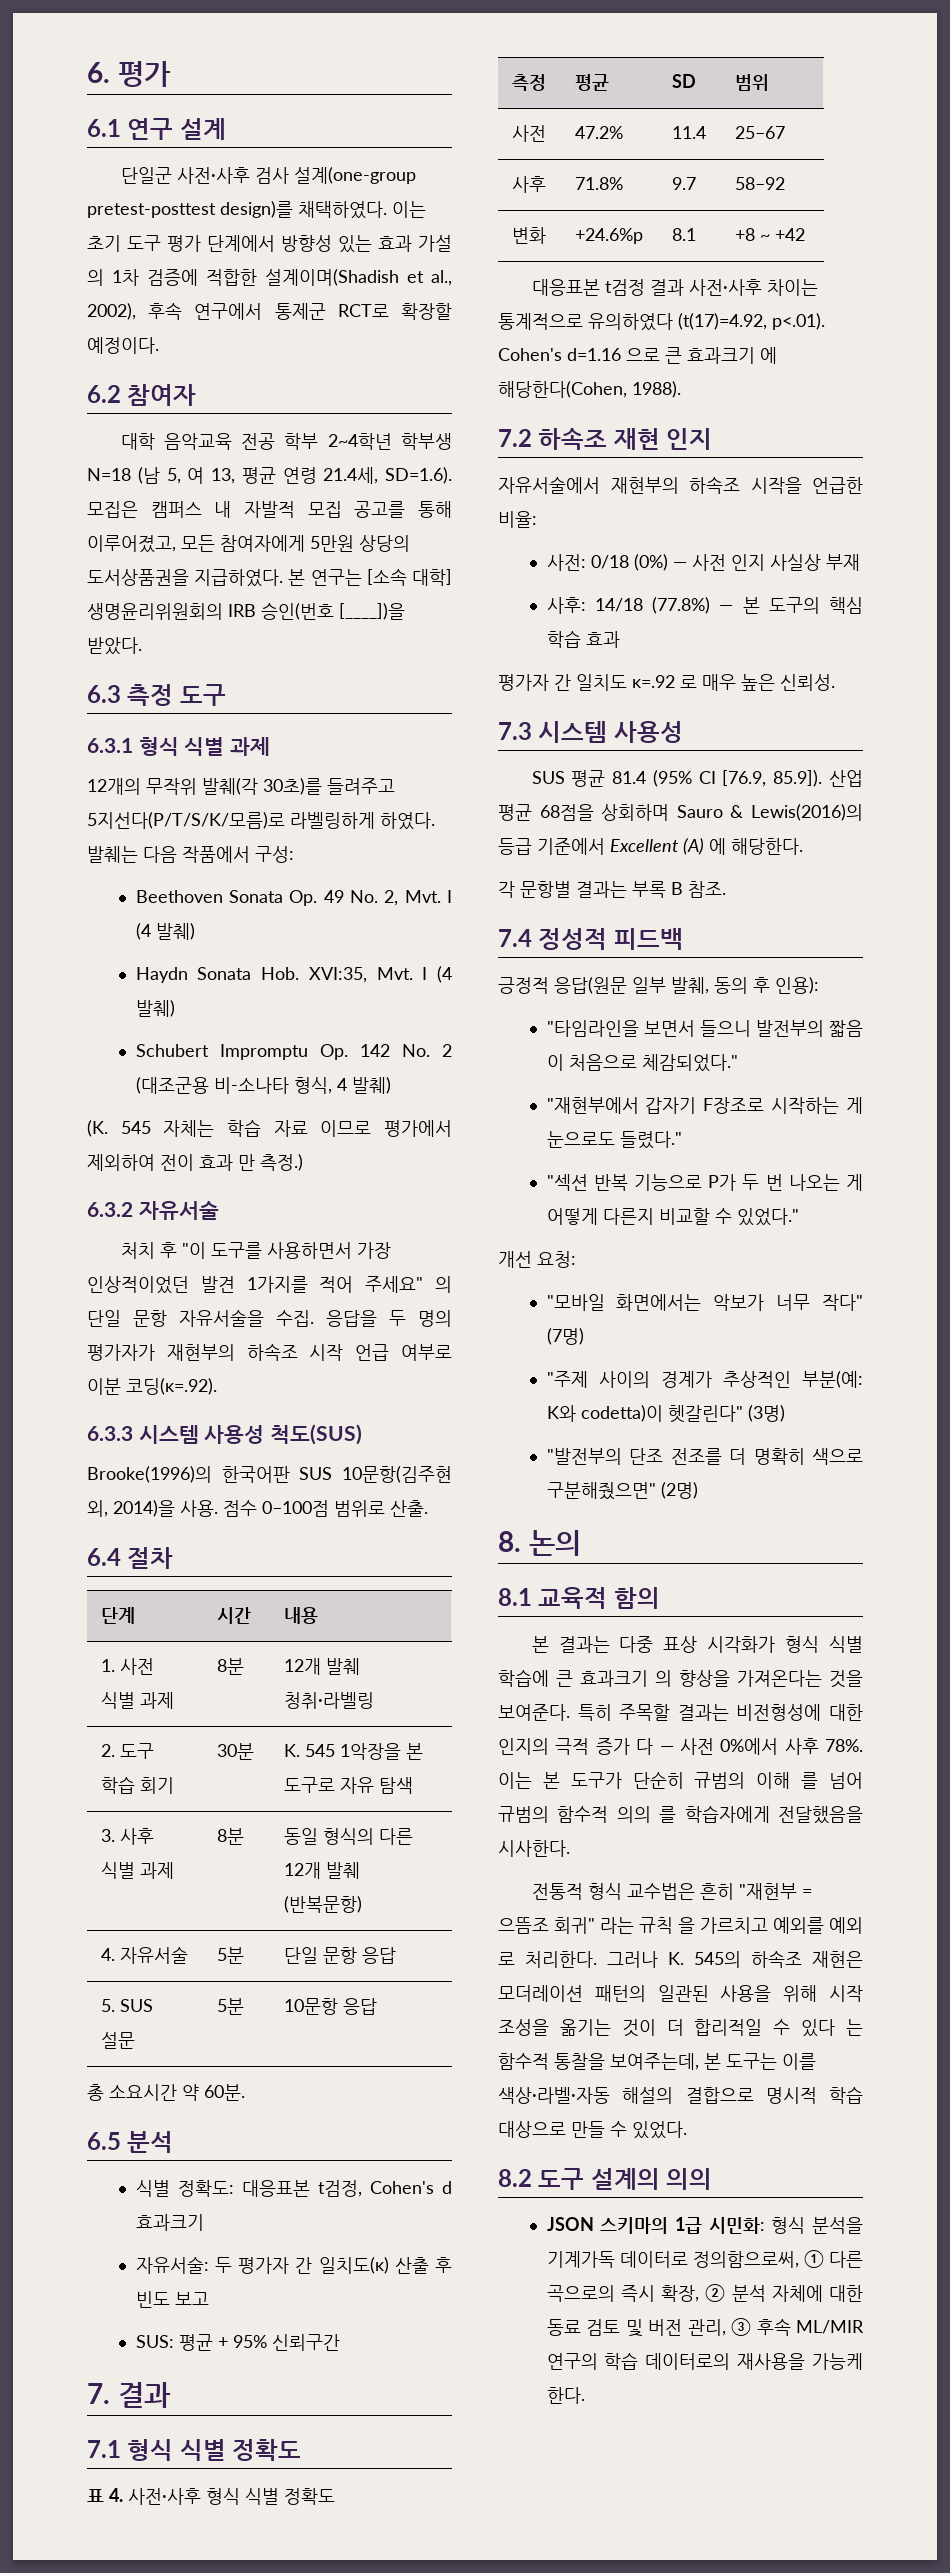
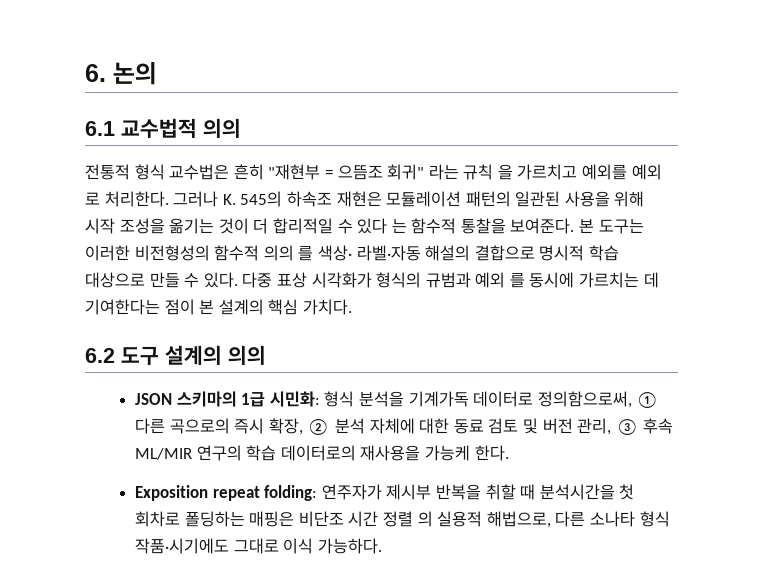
[117,61,171,87] 평가 -> [113,62,157,85] 논의
[127,118,226,140] [120,167,416,184] [87,201,426,219] [87,235,452,253] [87,269,452,286] [87,302,452,320] [87,337,159,354] [87,384,197,406] [120,433,452,450] [87,467,452,484] [87,501,452,518] [87,535,410,553] [87,568,452,587] [87,602,405,620] [87,637,142,655] [87,684,226,706] [87,737,271,756] [87,778,395,795] [87,812,435,830] [87,846,294,863] [135,890,452,906] [135,923,195,940] [135,966,452,983] [135,1000,175,1017] [135,1044,452,1060] [135,1077,391,1094] [87,1119,452,1137] [87,1154,303,1171] [87,1201,219,1220] [120,1242,391,1259] [87,1276,453,1294] [87,1309,452,1327] [87,1343,453,1361] [87,1378,217,1395] [87,1424,363,1445] [87,1466,452,1483] [87,1500,428,1517] [87,1547,174,1569] [101,1607,136,1624] [217,1607,252,1624] [284,1607,319,1624] [101,1658,155,1675] [101,1692,175,1709] [217,1658,245,1675] [284,1658,361,1675] [284,1692,375,1709] [101,1743,155,1759] [101,1776,175,1794] [217,1743,255,1760] [284,1743,424,1760] [284,1777,414,1794] [101,1828,155,1845] [101,1862,175,1879] [217,1828,245,1845] [284,1828,414,1845] [284,1862,361,1879] [284,1896,363,1913] [101,1946,189,1964] [217,1947,245,1964] [284,1947,397,1964] [101,1999,154,2012] [101,2032,136,2049] [217,1998,245,2015] [284,1998,378,2015] [87,2084,245,2101] [87,2131,174,2153] [135,2180,452,2197] [135,2214,204,2231] [135,2256,452,2274] [135,2291,209,2308] [135,2334,340,2351] [87,2382,171,2408] [87,2439,302,2461] [87,2488,335,2505] [512,74,547,91] [575,74,610,91] [672,74,697,88] [735,74,770,91] [512,125,547,142] [575,126,624,139] [672,126,707,139] [735,126,786,139] [512,176,547,193] [575,177,624,190] [672,177,697,190] [735,177,786,190] [512,227,547,244] [575,228,644,244] [672,228,697,241] [735,228,806,241] [531,279,818,296] [498,313,825,331] [498,347,777,364] [498,381,681,398] [498,428,713,450] [498,476,863,494] [498,511,537,528] [546,554,860,571] [546,597,863,614] [546,630,620,648] [498,674,835,691] [498,721,683,743] [531,770,863,787] [498,804,863,821] [498,838,803,855] [498,881,726,898] [498,928,683,950] [498,977,819,994] [546,1020,863,1037] [546,1054,738,1072] [546,1097,863,1114] [546,1131,682,1149] [546,1174,864,1191] [546,1208,799,1226] [498,1251,576,1268] [546,1294,863,1311] [546,1328,584,1345] [546,1371,863,1388] [546,1405,785,1423] [546,1448,863,1465] [546,1482,698,1500] [498,1530,581,1556] [498,1587,660,1609] [531,1636,863,1653] [498,1669,863,1688] [498,1704,863,1721] [498,1738,863,1755] [498,1771,863,1789] [498,1805,863,1824] [498,1840,570,1857] 연구 설계 // 단일군 사전·사후 검사 설계(one-group pretest-posttest design)를 채택하였다. 이는 초기 도구 평가 단계에서 방향성 있는 효과 가설 의 1차 검증에 적합한 설계이며(Shadish et al., 2002), 후속 연구에서 통제군 RCT로 확장할 예정이다. // 6.2 참여자 // 대학 음악교육 전공 학부 2~4학년 학부생 N=18 (남 5, 여 13, 평균 연령 21.4세, SD=1.6). 모집은 캠퍼스 내 자발적 모집 공고를 통해 이루어졌고, 모든 참여자에게 5만원 상당의 도서상품권을 지급하였다. 본 연구는 [소속 대학] 생명윤리위원회의 IRB 승인(번호 [____])을 받았다. // 6.3 측정 도구 // 6.3.1 형식 식별 과제 // 12개의 무작위 발췌(각 30초)를 들려주고 5지선다(P/T/S/K/모름)로 라벨링하게 하였다. 발췌는 다음 작품에서 구성: // Beethoven Sonata Op. 49 No. 2, Mvt. I (4 발췌) // Haydn Sonata Hob. XVI:35, Mvt. I (4 발췌) // Schubert Impromptu Op. 142 No. 2 (대조군용 비-소나타 형식, 4 발췌) // (K. 545 자체는 학습 자료 이므로 평가에서 제외하여 전이 효과 만 측정.) // 6.3.2 자유서술 // 처치 후 "이 도구를 사용하면서 가장 인상적이었던 발견 1가지를 적어 주세요" 의 단일 문항 자유서술을 수집. 응답을 두 명의 평가자가 재현부의 하속조 시작 언급 여부로 이분 코딩(κ=.92). // 6.3.3 시스템 사용성 척도(SUS) // Brooke(1996)의 한국어판 SUS 10문항(김주현 외, 2014)을 사용. 점수 0–100점 범위로 산출. // 6.4 절차 // 단계 | 시간 | 내용 // 1. 사전 식별 과제 | 8분 | 12개 발췌 청취·라벨링 // 2. 도구 학습 회기 | 30분 | K. 545 1악장을 본 도구로 자유 탐색 // 3. 사후 식별 과제 | 8분 | 동일 형식의 다른 12개 발췌 (반복문항) // 4. 자유서술 | 5분 | 단일 문항 응답 // 5. SUS 설문 | 5분 | 10문항 응답 // 총 소요시간 약 60분. // 6.5 분석 // 식별 정확도: 대응표본 t검정, Cohen's d 효과크기 // 자유서술: 두 평가자 간 일치도(κ) 산출 후 빈도 보고 // SUS: 평균 + 95% 신뢰구간 // 7. 결과 // 7.1 형식 식별 정확도 // 표 4. 사전·사후 형식 식별 정확도 // 측정 | 평균 | SD | 범위 // 사전 | 47.2% | 11.4 | 25–67 // 사후 | 71.8% | 9.7 | 58–92 // 변화 | +24.6%p | 8.1 | +8 ~ +42 // 대응표본 t검정 결과 사전·사후 차이는 통계적으로 유의하였다 (t(17)=4.92, p<.01). Cohen's d=1.16 으로 큰 효과크기 에 해당한다(Cohen, 1988). // 7.2 하속조 재현 인지 // 자유서술에서 재현부의 하속조 시작을 언급한 비율: // 사전: 0/18 (0%) — 사전 인지 사실상 부재 // 사후: 14/18 (77.8%) — 본 도구의 핵심 학습 효과 // 평가자 간 일치도 κ=.92 로 매우 높은 신뢰성. // 7.3 시스템 사용성 // SUS 평균 81.4 (95% CI [76.9, 85.9]). 산업 평균 68점을 상회하며 Sauro & Lewis(2016)의 등급 기준에서 Excellent (A) 에 해당한다. // 각 문항별 결과는 부록 B 참조. // 7.4 정성적 피드백 // 긍정적 응답(원문 일부 발췌, 동의 후 인용): // "타임라인을 보면서 들으니 발전부의 짧음 이 처음으로 체감되었다." // "재현부에서 갑자기 F장조로 시작하는 게 눈으로도 들렸다." // "섹션 반복 기능으로 P가 두 번 나오는 게 어떻게 다른지 비교할 수 있었다." // 개선 요청: // "모바일 화면에서는 악보가 너무 작다" (7명) // "주제 사이의 경계가 추상적인 부분(예: K와 codetta)이 헷갈린다" (3명) // "발전부의 단조 전조를 더 명확히 색으로 구분해줬으면" (2명) // 8. 논의 // 8.1 교육적 함의 // 본 결과는 다중 표상 시각화가 형식 식별 학습에 큰 효과크기 의 향상을 가져온다는 것을 보여준다. 특히 주목할 결과는 비전형성에 대한 인지의 극적 증가 다 — 사전 0%에서 사후 78%. 이는 본 도구가 단순히 규범의 이해 를 넘어 규범의 함수적 의의 를 학습자에게 전달했음을 시사한다. -> [121,118,241,138] 교수법적 의의
[498,1985,583,2002] 모더레이션 -> [386,191,462,207] 모듈레이션
[610,2053,699,2070] 보여주는데, -> [510,218,575,234] 보여준다.
[782,2053,816,2070] [498,2087,610,2104] 이를 색상·라벨·자동 -> [85,245,421,261] 이러한 비전형성의 함수적 의의 를 색상· 라벨·자동
[632,2121,687,2139] [498,2169,532,2187] 있었다. // 8.2 -> [203,272,659,288] [85,299,352,315] [85,348,115,363] 있다. 다중 표상 시각화가 형식의 규범과 예외 를 동시에 가르치는 데 기여한다는 점이 본 설계의 핵심 가치다. // 6.2
(585, 2395) none -> [135,484,635,501] [135,511,670,528] [135,538,382,554] // Exposition repeat folding: 연주자가 제시부 반복을 취할 때 분석시간을 첫 회차로 폴딩하는 매핑은 비단조 시간 정렬 의 실용적 해법으로, 다른 소나타 형식 작품·시기에도 그대로 이식 가능하다.

